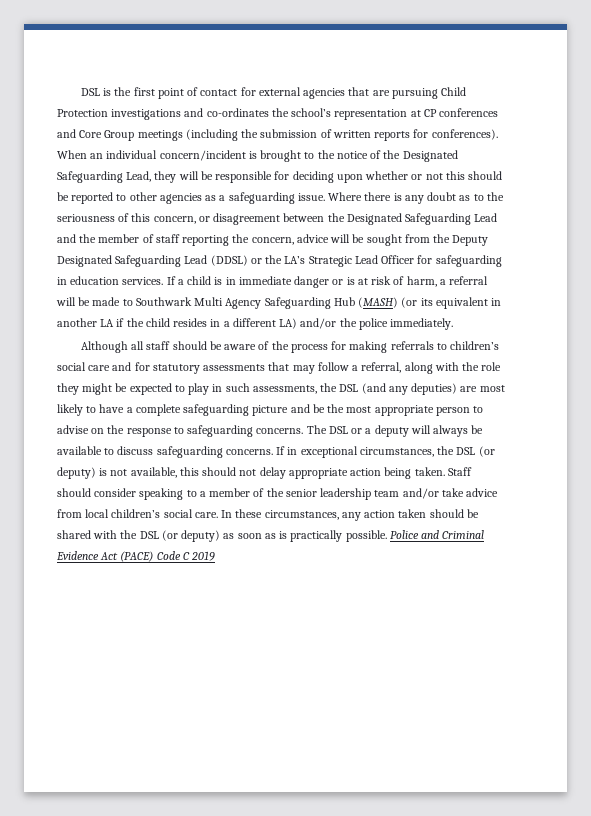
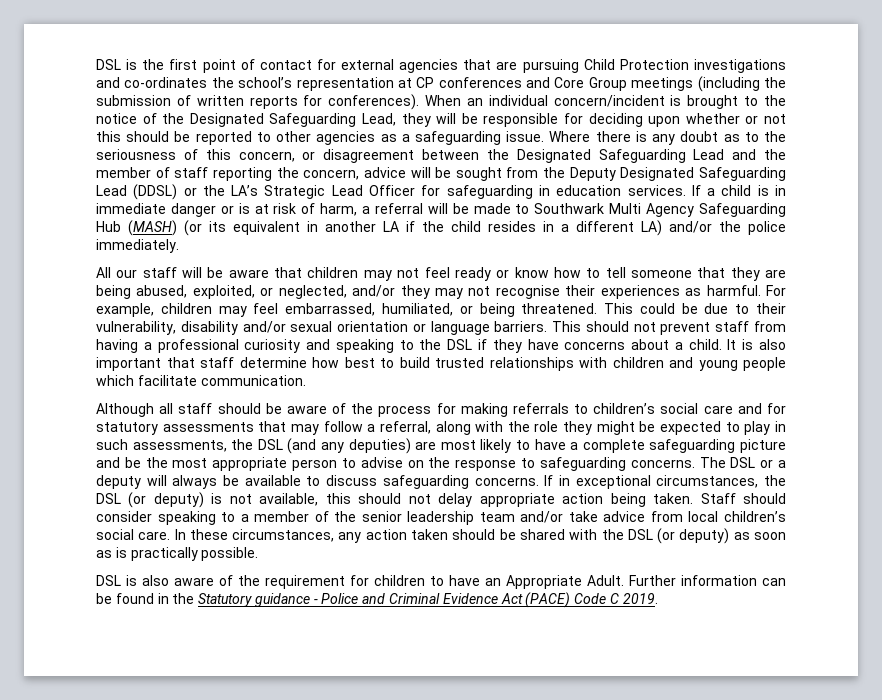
(454, 324) none -> [96,267,787,281] [96,285,787,299] [96,303,787,317] [96,321,786,335] [96,339,787,353] [96,357,786,371] [96,375,306,386] // All our staff will be aware that children may not feel ready or know how to tell someone that they are being abused, exploited, or neglected, and/or they may not recognise their experiences as harmful. For example, children may feel embarrassed, humiliated, or being threatened. This could be due to their vulnerability, disability and/or sexual orientation or language barriers. This should not prevent staff from having a professional curiosity and speaking to the DSL if they have concerns about a child. It is also important that staff determine how best to build trusted relationships with children and young people which facilitate communication.
(387, 536) none -> [96,575,786,589] [96,593,318,607] // DSL is also aware of the requirement for children to have an Appropriate Adult. Further information can be found in the Statutory guidance -
[191,551,216,561] 2019 -> [622,593,658,604] 2019.

